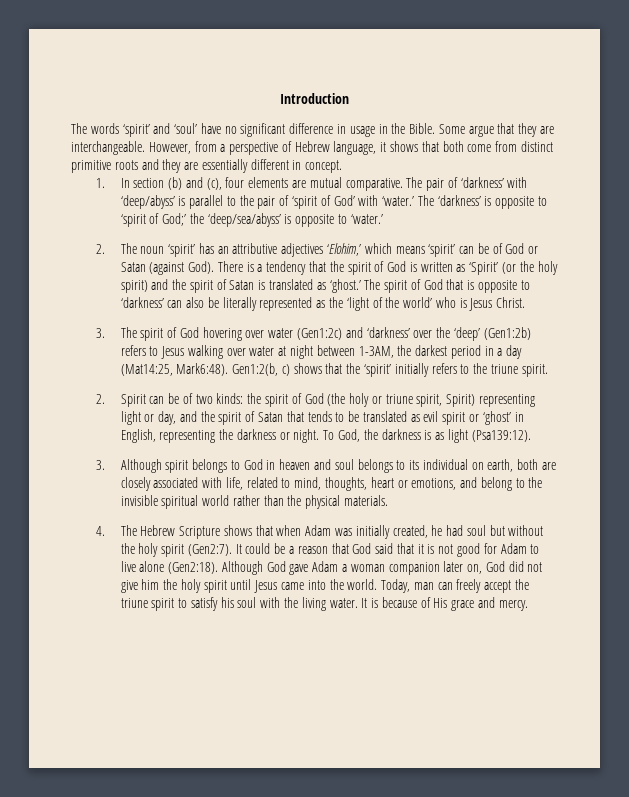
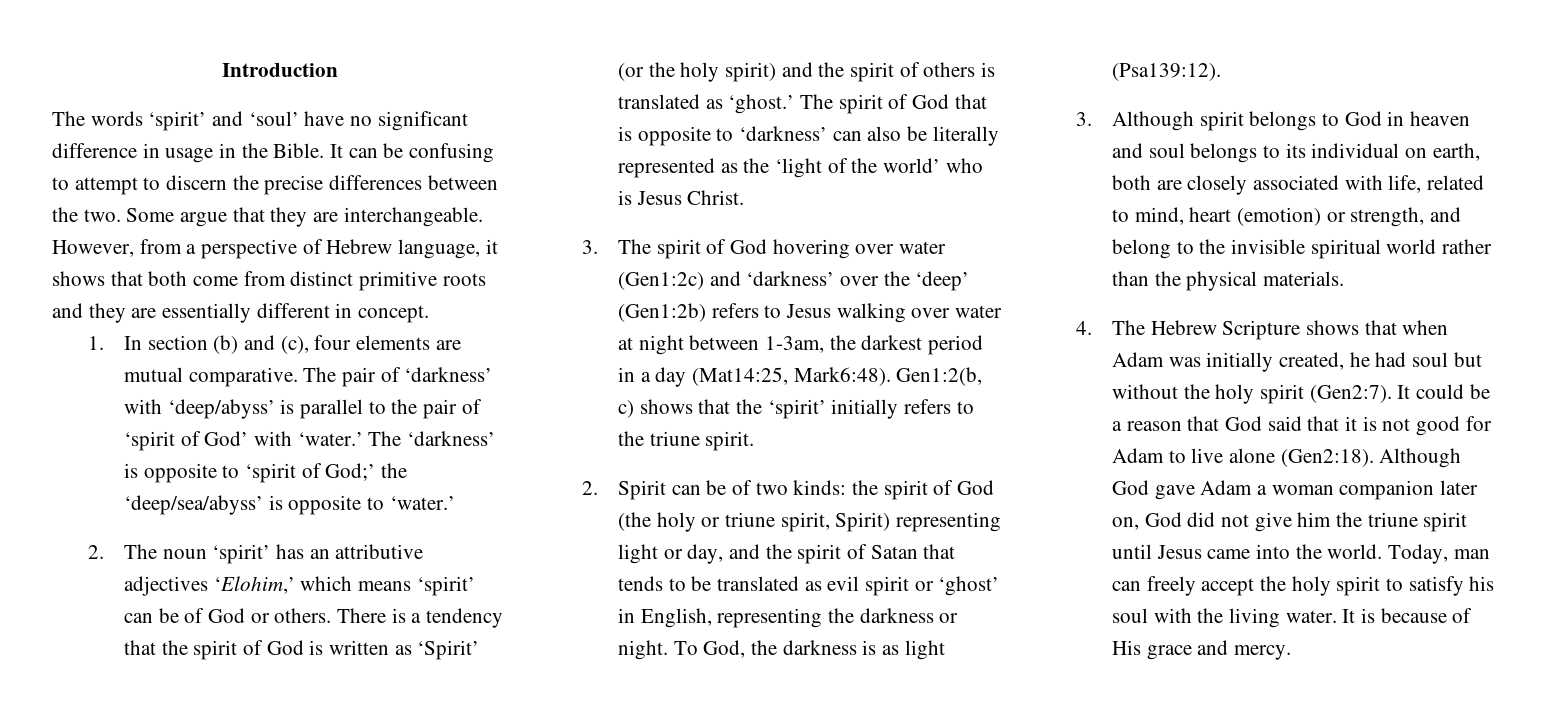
(436, 128) none -> [330,143,495,163] [52,175,498,195] [52,207,121,222] It can be confusing to attempt to discern the precise differences between the two.
[120,261,215,275] Satan (against God). -> [274,608,332,623] others.
[229,280,255,290] Satan -> [923,62,976,77] others
[358,346,394,358] 1-3AM, -> [764,336,824,353] 1-3am,
[325,477,457,491] thoughts, heart or emotions, -> [1189,207,1425,227] heart (emotion) or strength,
[180,579,201,593] holy -> [1367,512,1418,527] triune
[120,598,148,608] triune -> [1291,576,1331,596] holy

